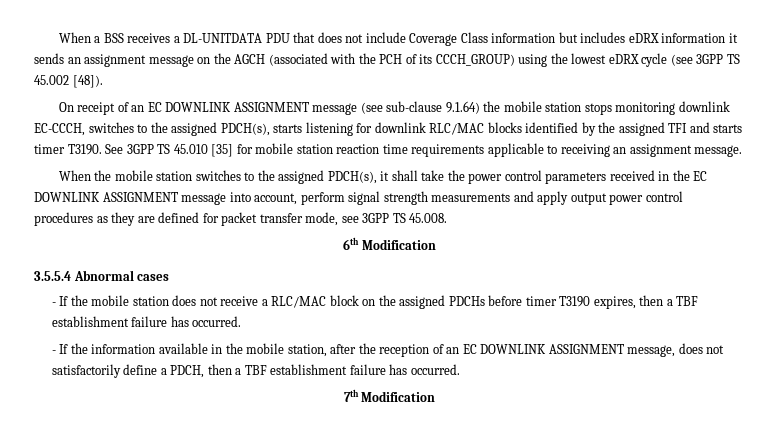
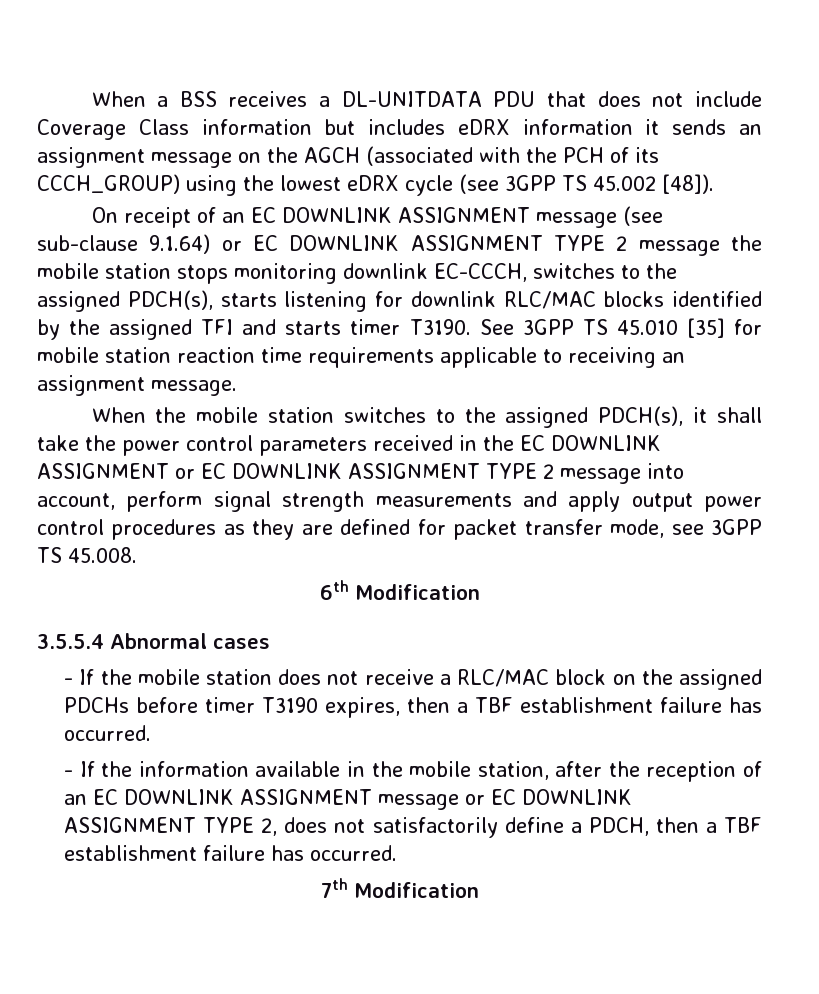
(480, 107) none -> [221,235,720,256] or EC DOWNLINK ASSIGNMENT TYPE 2 message
(178, 197) none -> [175,463,554,479] or EC DOWNLINK ASSIGNMENT TYPE 2
[627,345,676,357] message, -> [378,789,633,810] [64,817,278,836] message or EC DOWNLINK ASSIGNMENT TYPE 2,

